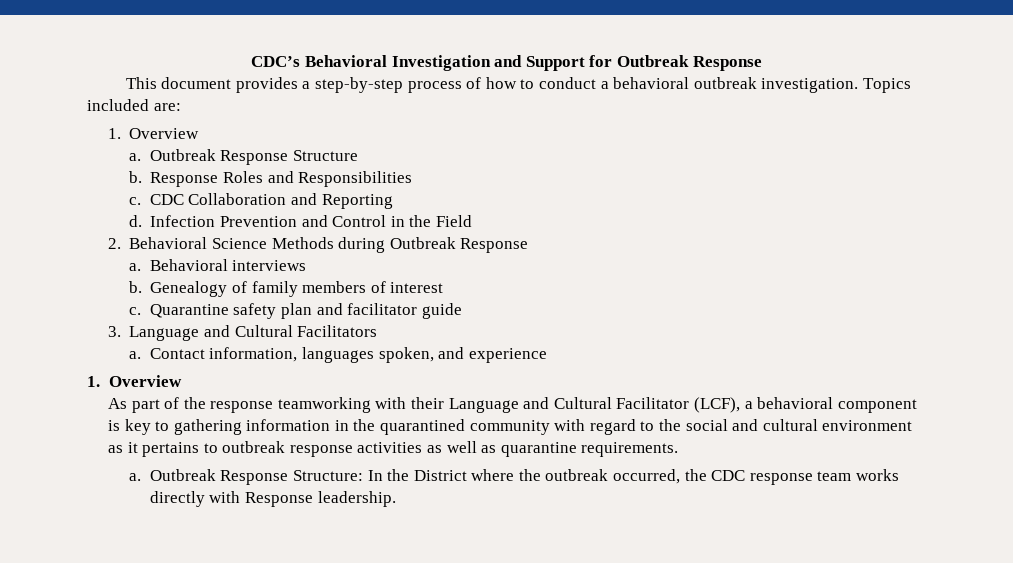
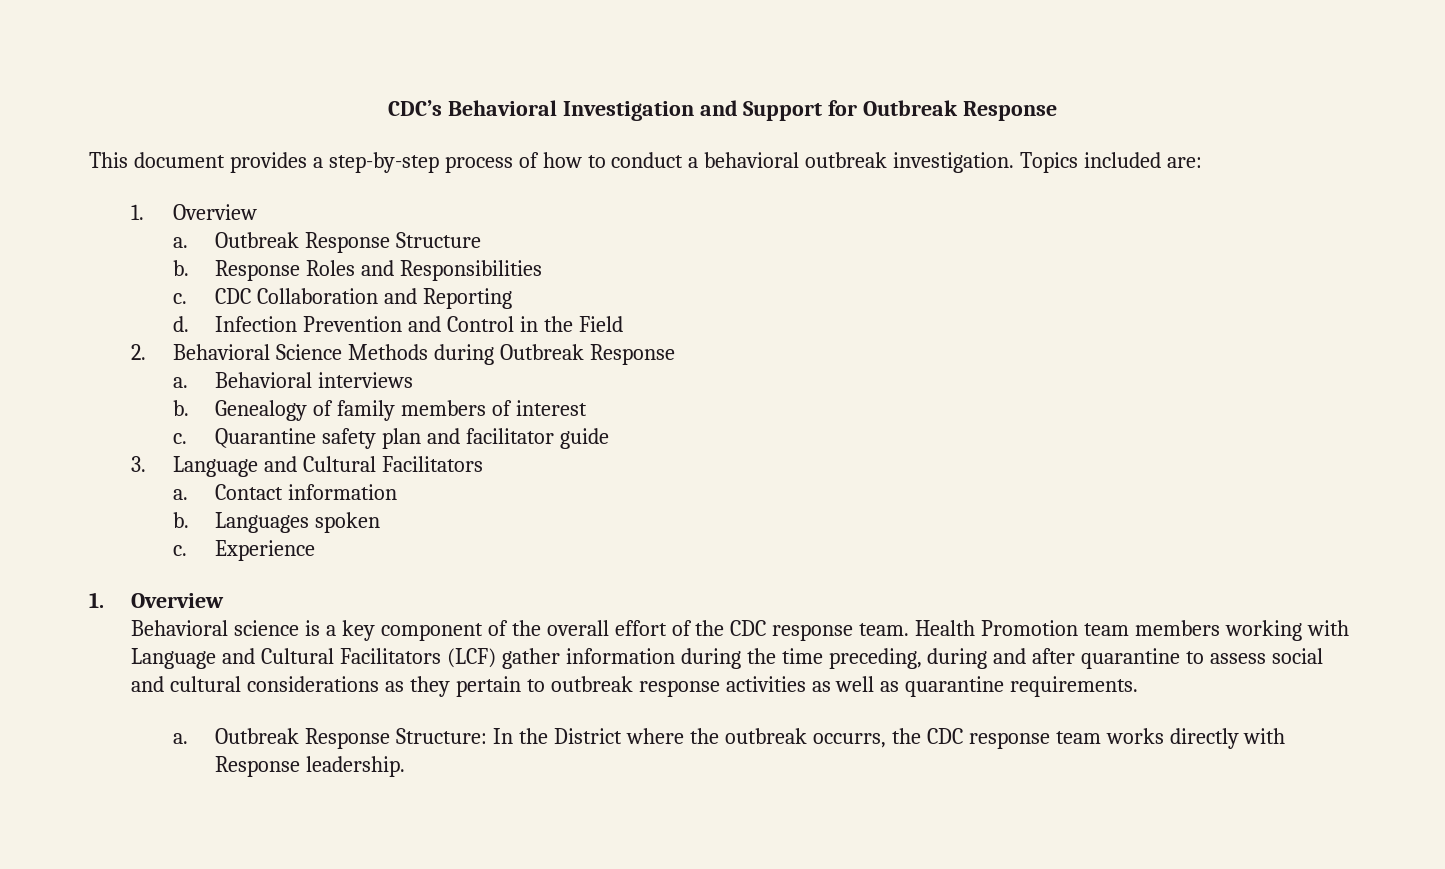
[209,347,547,363] [87,375,182,387] [107,397,917,413] [107,419,913,435] [107,442,200,457] information, languages spoken, and experience // 1. Overview // As part of the response teamworking with their Language and Cultural Facilitator (LCF), a behavioral component is key to gathering information in the quarantined community with regard to the social and cultural environment as it pertains -> [288,484,398,500] [173,512,381,533] [173,540,316,561] [89,592,225,608] [131,620,1349,641] [131,648,1324,669] [131,676,521,697] information // b. Languages spoken // c. Experience // 1. Overview // Behavioral science is a key component of the overall effort of the CDC response team. Health Promotion team members working with Language and Cultural Facilitators (LCF) gather information during the time preceding, during and after quarantine to assess social and cultural considerations as they pertain
[613,469,681,484] occurred, -> [812,733,886,748] occurrs,

